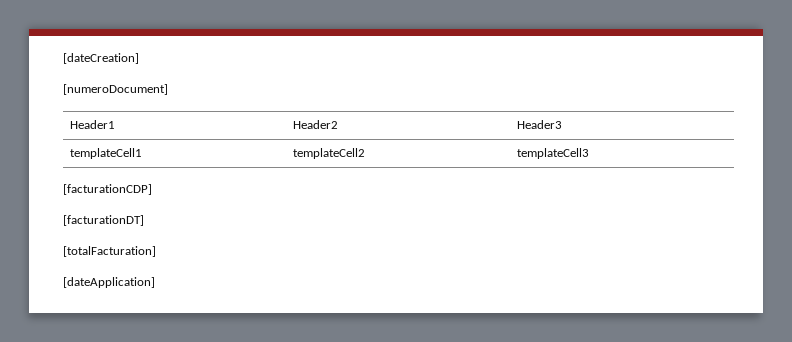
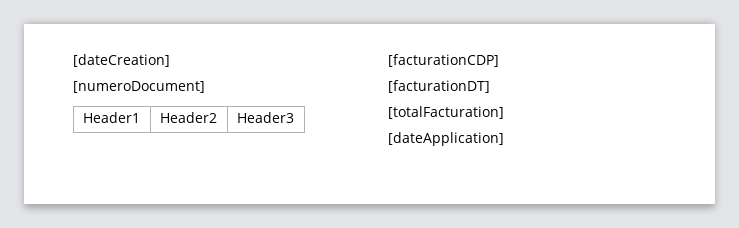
[70,148,143,159] [293,148,366,159] [517,148,590,159] // templateCell1 | templateCell2 | templateCell3 -> (294, 117) none

